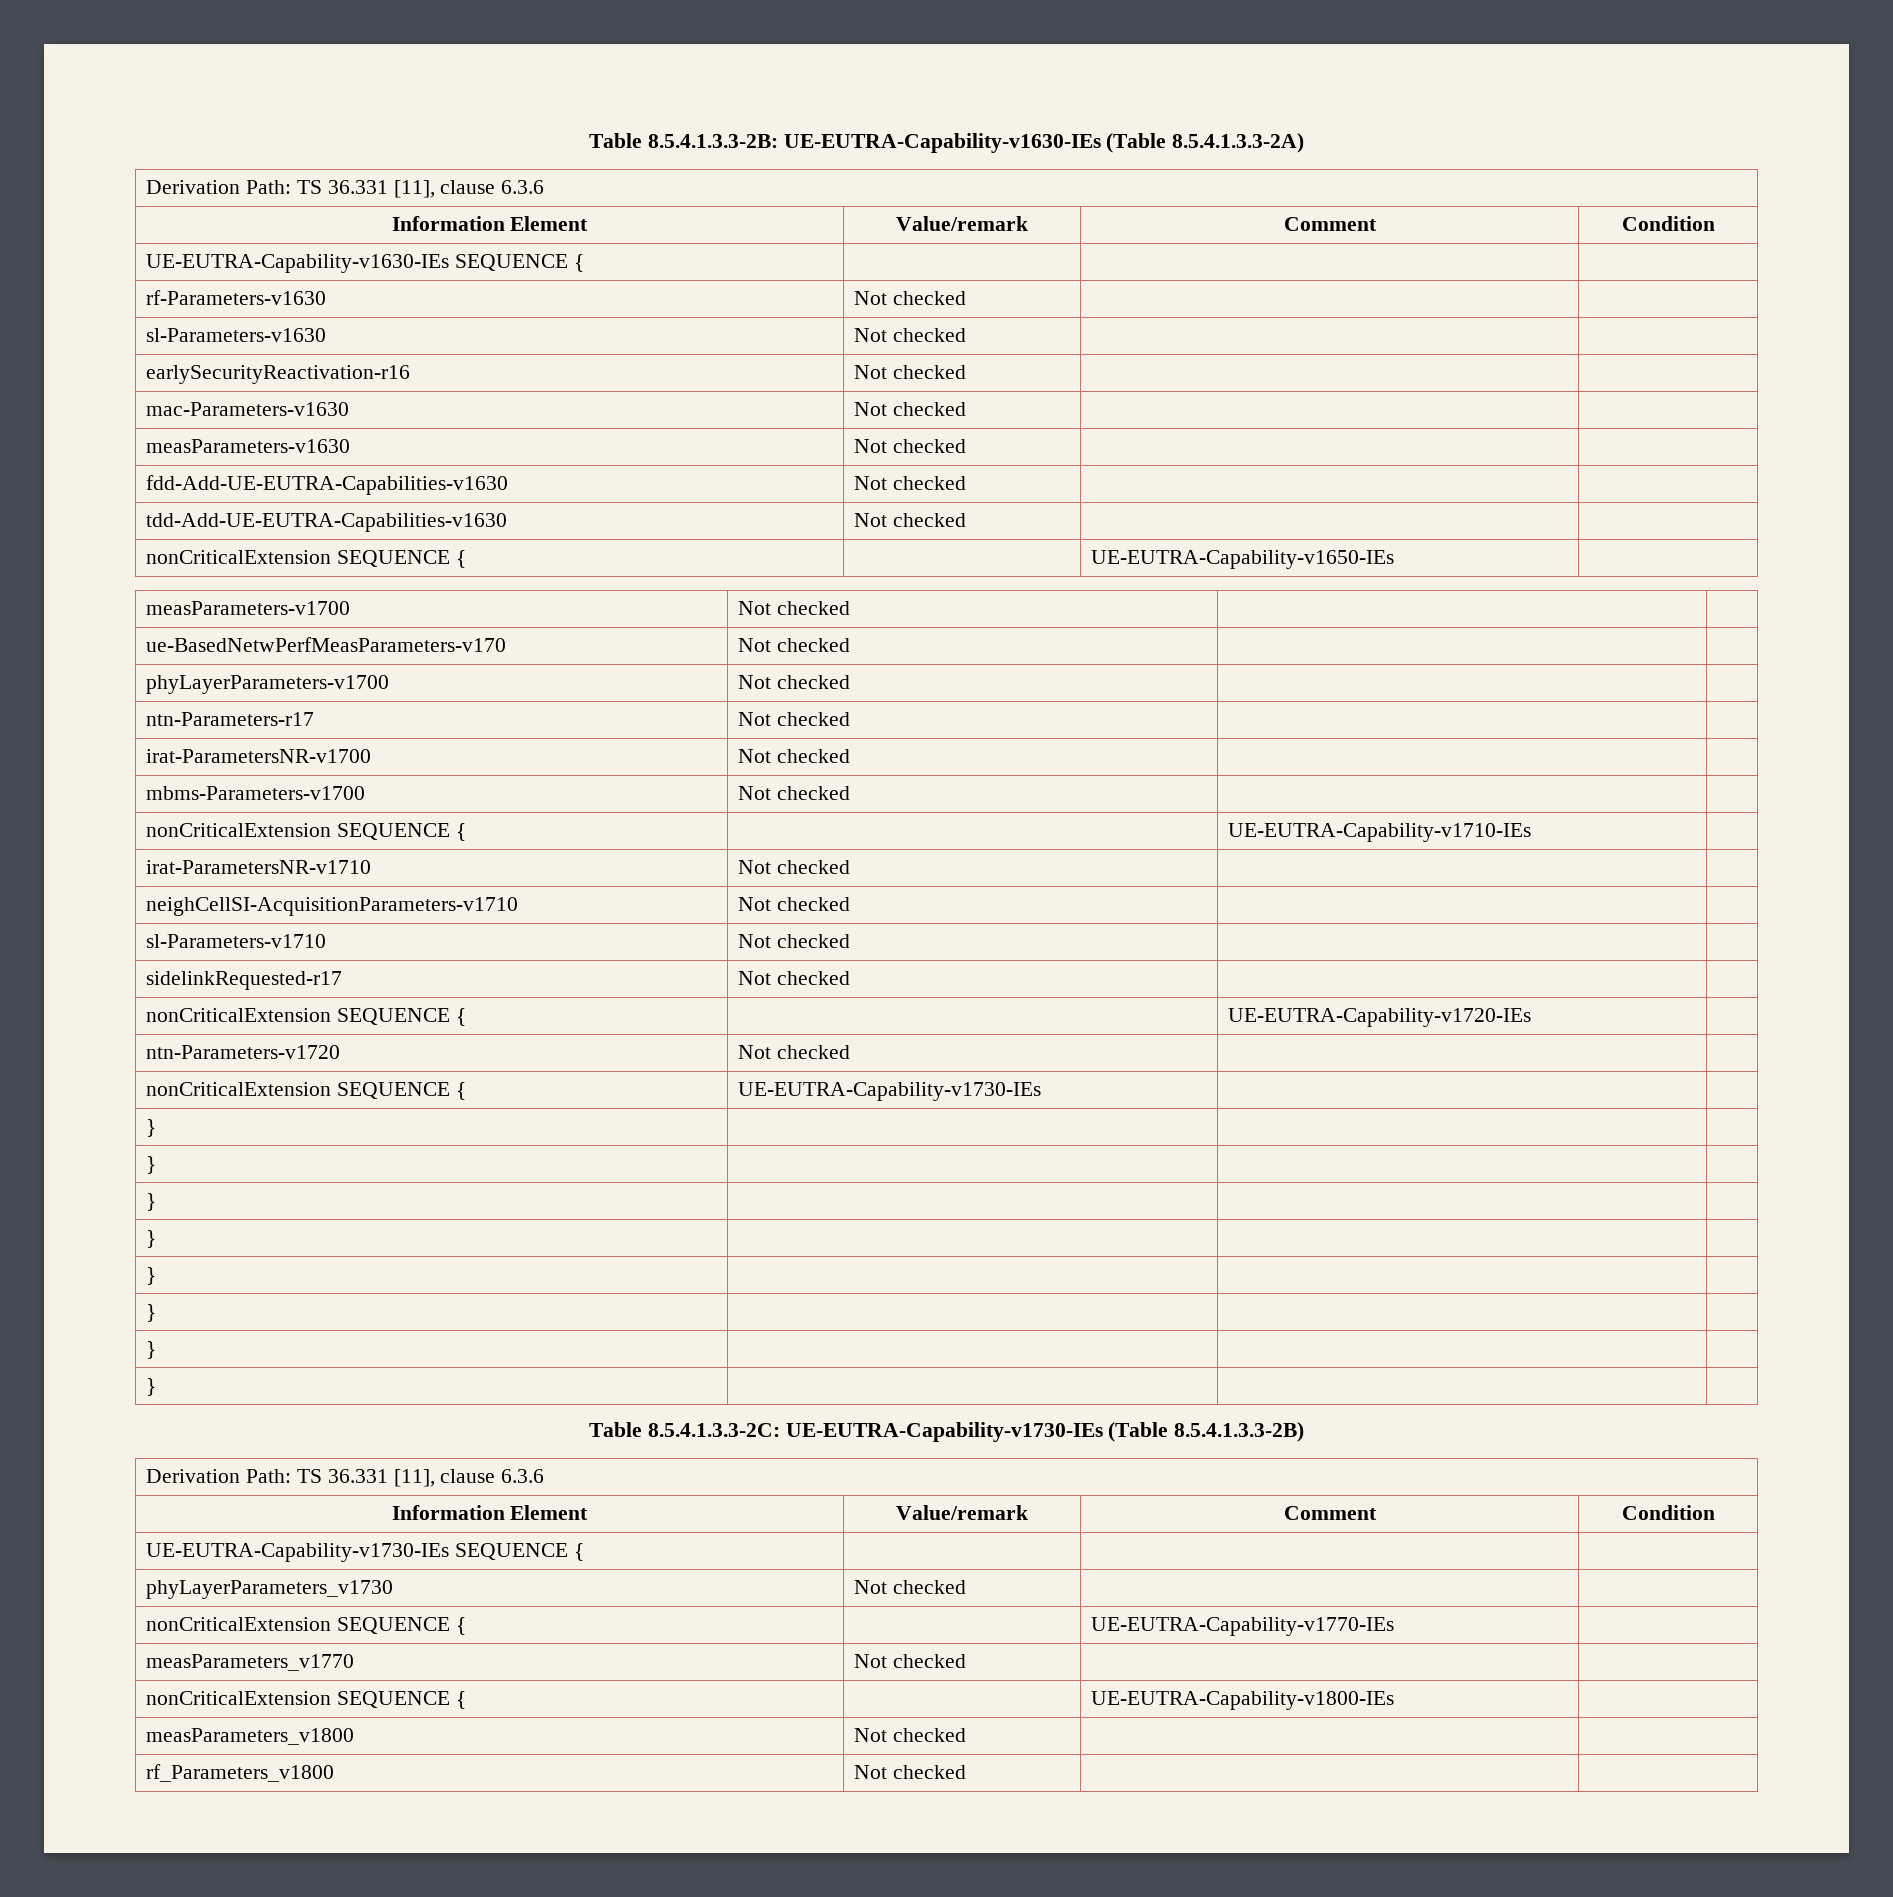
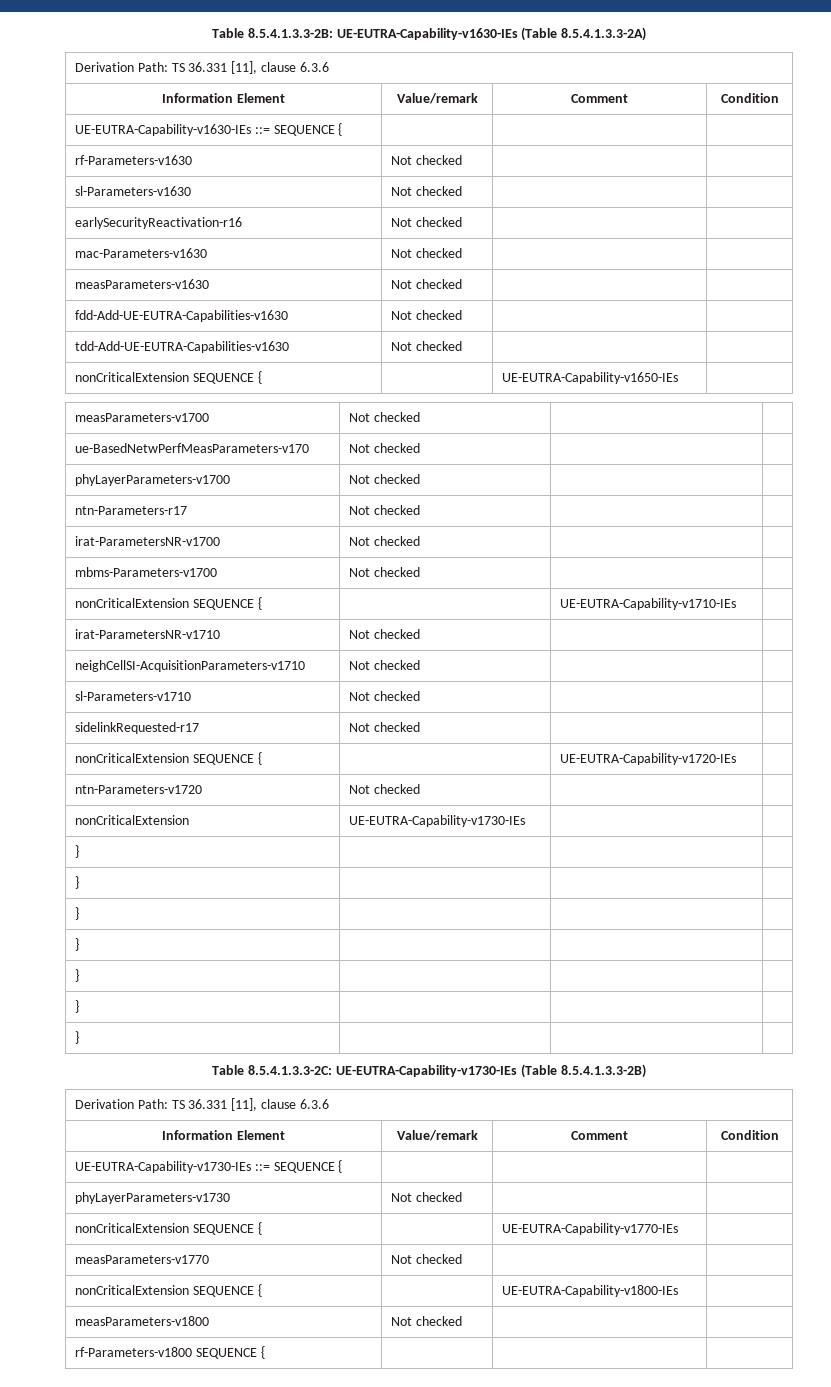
(450, 263) none -> [254,127,270,134] ::=
[337,1082,467,1100] SEQUENCE { -> (190, 820) none
[146,1378,157,1396] // } | | | -> (80, 1037) none
[455,1543,585,1561] [146,1580,394,1599] SEQUENCE { | | | // phyLayerParameters_v1730 -> [254,1160,343,1173] [75,1192,231,1204] ::= SEQUENCE { | | | // phyLayerParameters-v1730
[146,1654,355,1671] measParameters_v1770 -> [75,1255,210,1264] measParameters-v1770
[146,1728,355,1745] [854,1728,967,1742] [146,1764,335,1782] [854,1765,967,1779] measParameters_v1800 | Not checked | | // rf_Parameters_v1800 | Not checked -> [75,1316,210,1326] [391,1316,462,1326] [75,1346,265,1359] measParameters-v1800 | Not checked | | // rf-Parameters-v1800 SEQUENCE { |

